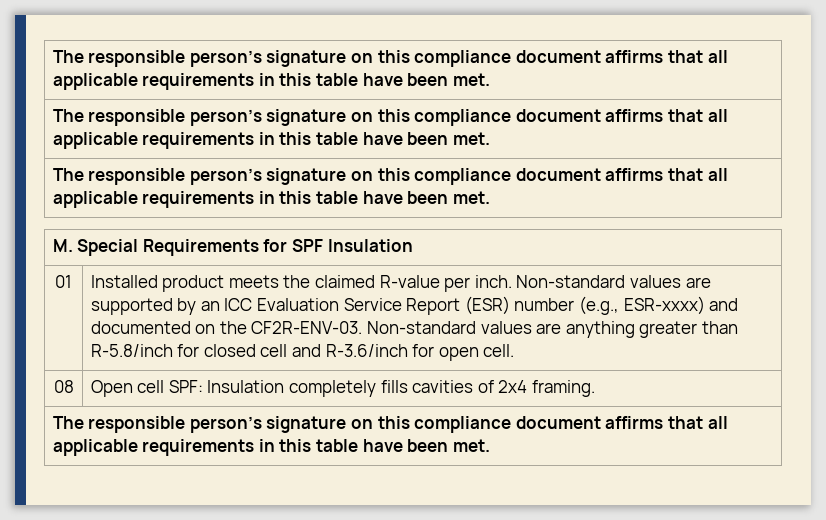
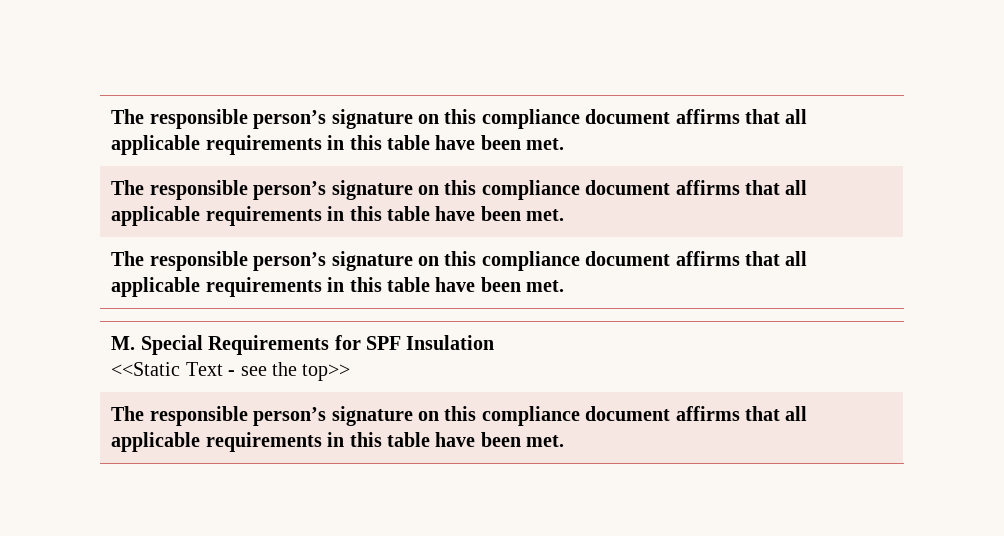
[55,275,72,288] [90,275,711,292] [90,296,739,315] [90,321,738,338] [90,344,515,361] [53,380,74,393] [90,380,595,397] // 01 | Installed product meets the claimed R-value per inch. Non-standard values are supported by an ICC Evaluation Service Report (ESR) number (e.g., ESR-xxxx) and documented on the CF2R-ENV-03. Non-standard values are anything greater than R-5.8/inch for closed cell and R-3.6/inch for open cell. // 08 | Open cell SPF: Insulation completely fills cavities of 2x4 framing. -> [111,362,351,381] // <<Static Text - see the top>>

